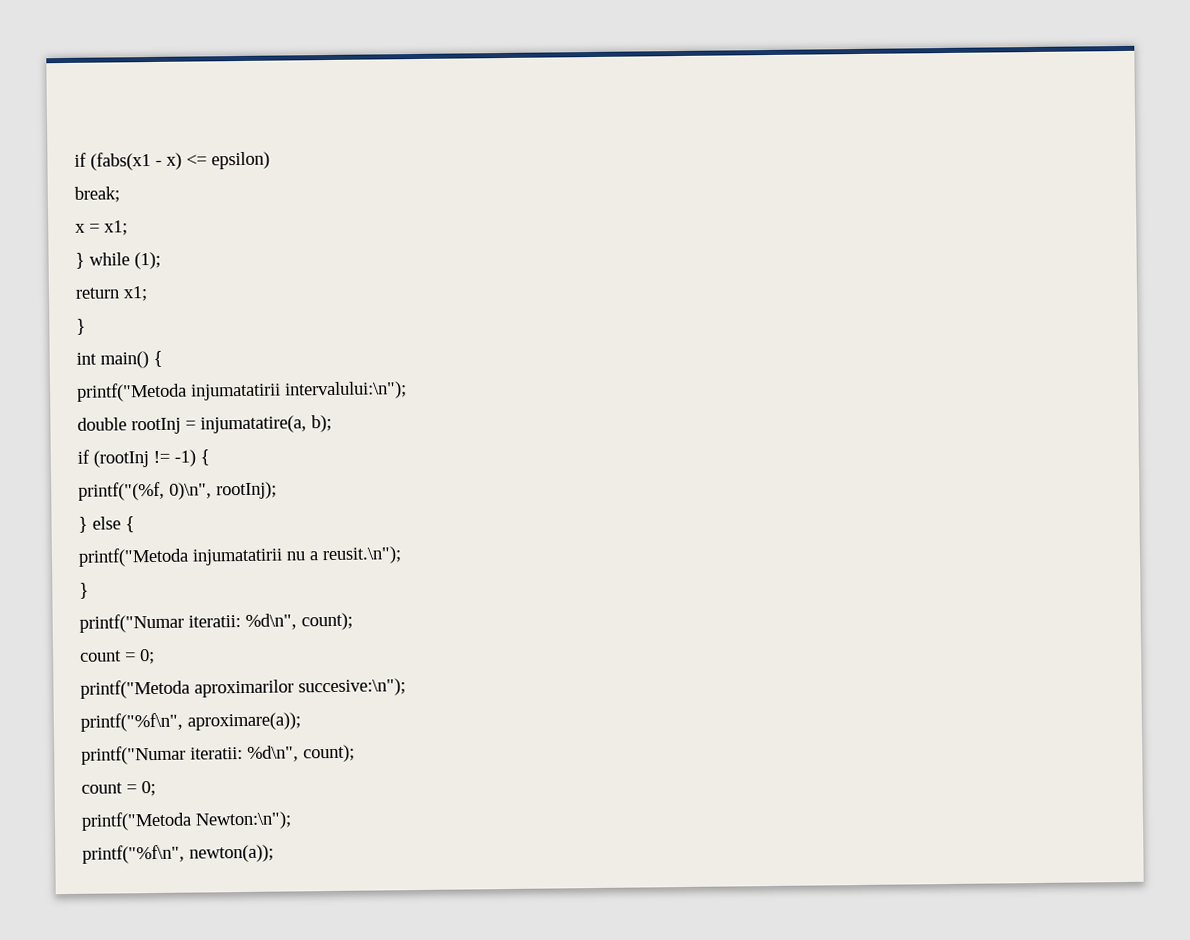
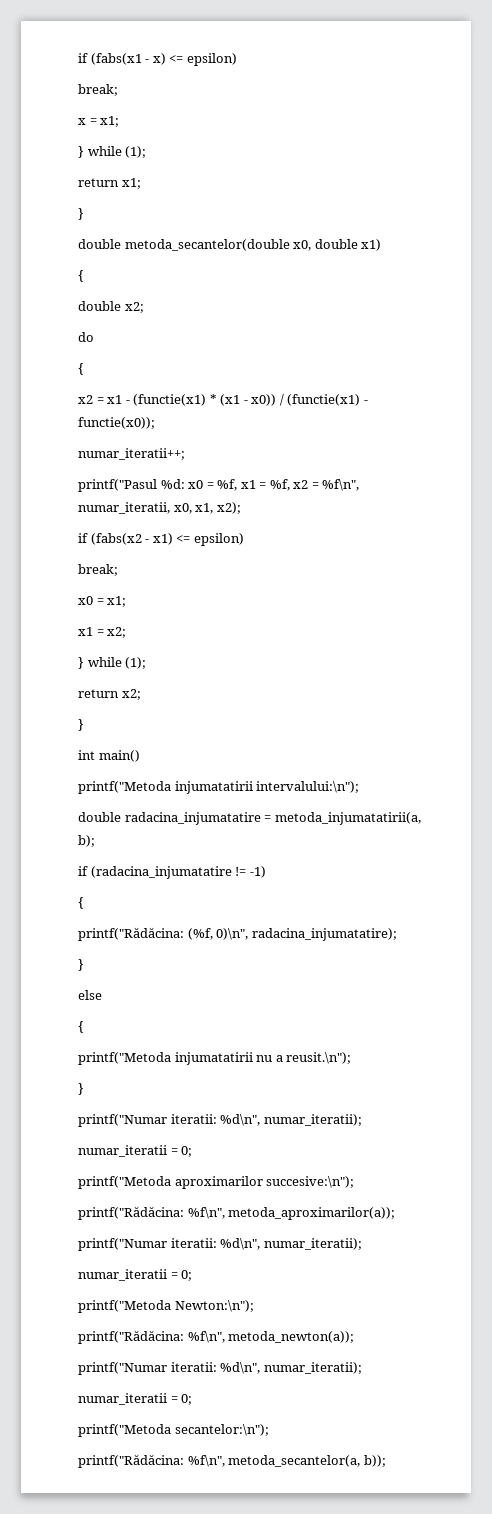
(86, 326) none -> [78,239,382,251] [78,270,84,282] [78,301,144,313] [78,332,94,342] [78,363,84,375] [78,394,368,406] [78,417,155,429] [78,448,185,460] [78,479,360,492] [78,502,241,514] [78,533,244,546] [78,564,118,576] [78,596,127,607] [78,627,127,638] [78,657,147,669] [78,689,141,700] [78,719,84,731] // double metoda_secantelor(double x0, double x1) // { // double x2; // do // { // x2 = x1 - (functie(x1) * (x1 - x0)) / (functie(x1) - functie(x0)); // numar_iteratii++; // printf("Pasul %d: x0 = %f, x1 = %f, x2 = %f\n", numar_iteratii, x0, x1, x2); // if (fabs(x2 - x1) <= epsilon) // break; // x0 = x1; // x1 = x2; // } while (1); // return x2; // }
[153,350,163,367] { -> (140, 756) none
[131,415,307,435] rootInj = injumatatire(a, -> [124,812,421,825] radacina_injumatatire = metoda_injumatatirii(a,
[93,450,149,468] (rootInj -> [90,866,232,879] (radacina_injumatatire
[200,449,210,466] [78,481,277,501] [78,516,88,533] { // printf("(%f, 0)\n", rootInj); // } -> [78,897,84,909] [78,927,397,941] [78,959,84,971] // { // printf("Rădăcina: (%f, 0)\n", radacina_injumatatire); // } //
(121, 523) none -> (102, 995) //
[301,612,353,631] [80,650,122,662] count); // count -> [263,1114,362,1126] [78,1145,167,1157] numar_iteratii); // numar_iteratii
[80,712,301,732] [81,744,355,765] [81,782,123,794] printf("%f\n", aproximare(a)); // printf("Numar iteratii: %d\n", count); // count -> [78,1206,396,1220] [78,1238,362,1251] [78,1269,167,1281] printf("Rădăcina: %f\n", metoda_aproximarilor(a)); // printf("Numar iteratii: %d\n", numar_iteratii); // numar_iteratii
[82,844,274,864] printf("%f\n", newton(a)); -> [78,1330,355,1344] [78,1362,362,1375] [78,1393,193,1405] [78,1424,269,1437] [78,1454,386,1468] printf("Rădăcina: %f\n", metoda_newton(a)); // printf("Numar iteratii: %d\n", numar_iteratii); // numar_iteratii = 0; // printf("Metoda secantelor:\n"); // printf("Rădăcina: %f\n", metoda_secantelor(a, b));

